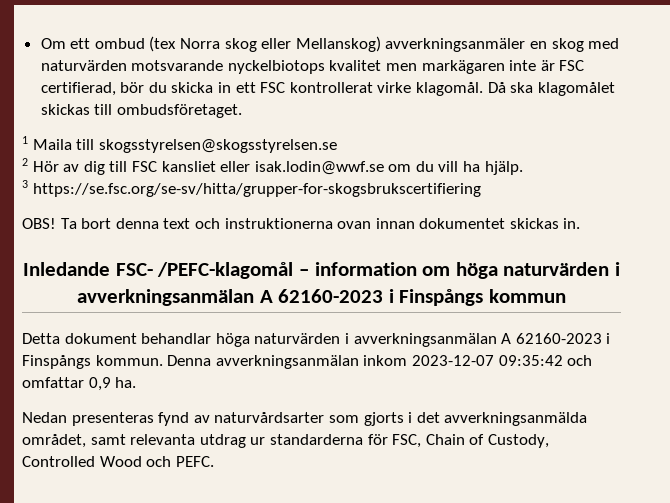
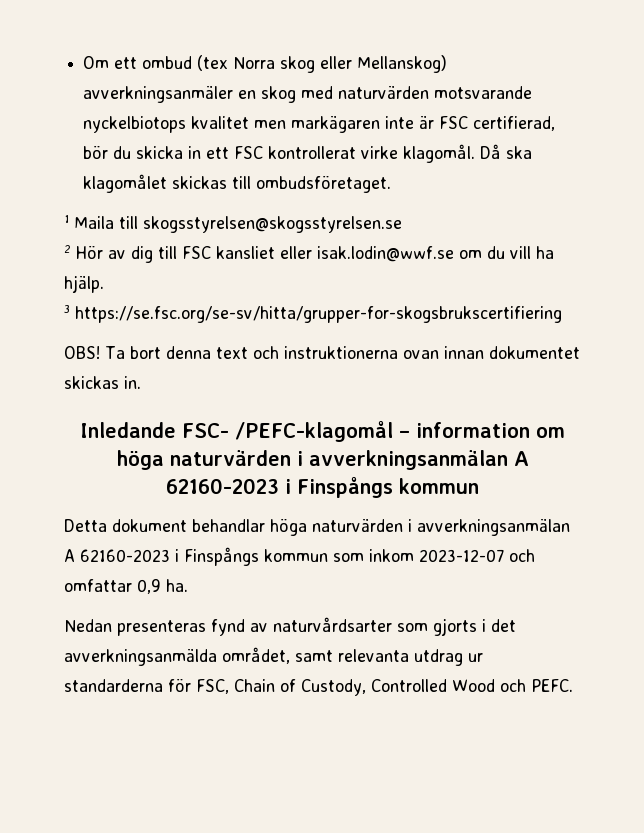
[95,355,359,369] kommun. Denna avverkningsanmälan -> [264,549,364,562] kommun som
[498,355,563,366] 09:35:42 -> (504, 555) none

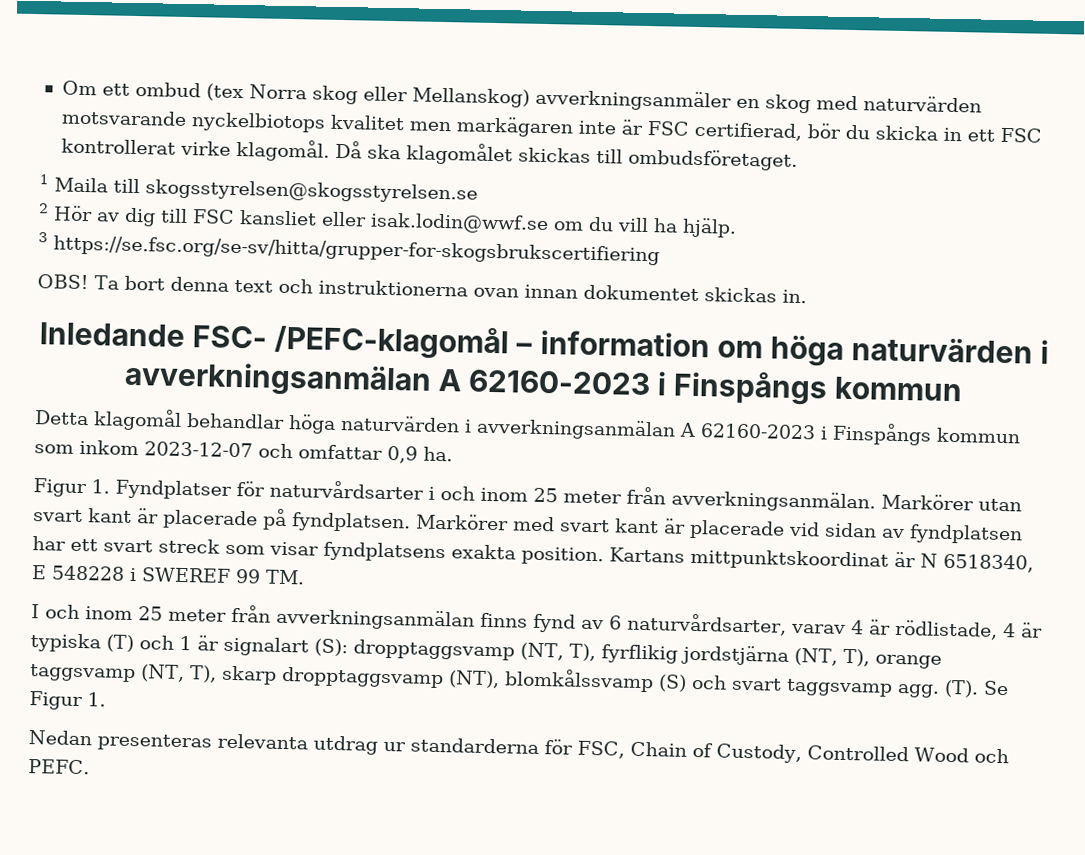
[112,519,187,532] dokument -> [93,408,182,431] klagomål
[64,617,516,636] [64,647,333,666] Nedan presenteras fynd av naturvårdsarter som gjorts i det avverkningsanmälda området, samt -> [33,478,1022,513] [33,508,1023,545] [32,536,1034,573] [31,565,305,585] [31,604,1043,640] [30,633,942,669] [29,664,1009,698] [29,691,106,711] [28,730,212,752] Figur 1. Fyndplatser för naturvårdsarter i och inom 25 meter från avverkningsanmälan. Markörer utan svart kant är placerade på fyndplatsen. Markörer med svart kant är placerade vid sidan av fyndplatsen har ett svart streck som visar fyndplatsens exakta position. Kartans mittpunktskoordinat är N 6518340, E 548228 i SWEREF 99 TM. // I och inom 25 meter från avverkningsanmälan finns fynd av 6 naturvårdsarter, varav 4 är rödlistade, 4 är typiska (T) och 1 är signalart (S): dropptaggsvamp (NT, T), fyrflikig jordstjärna (NT, T), orange taggsvamp (NT, T), skarp dropptaggsvamp (NT), blomkålssvamp (S) och svart taggsvamp agg. (T). Se Figur 1. // Nedan presenteras

